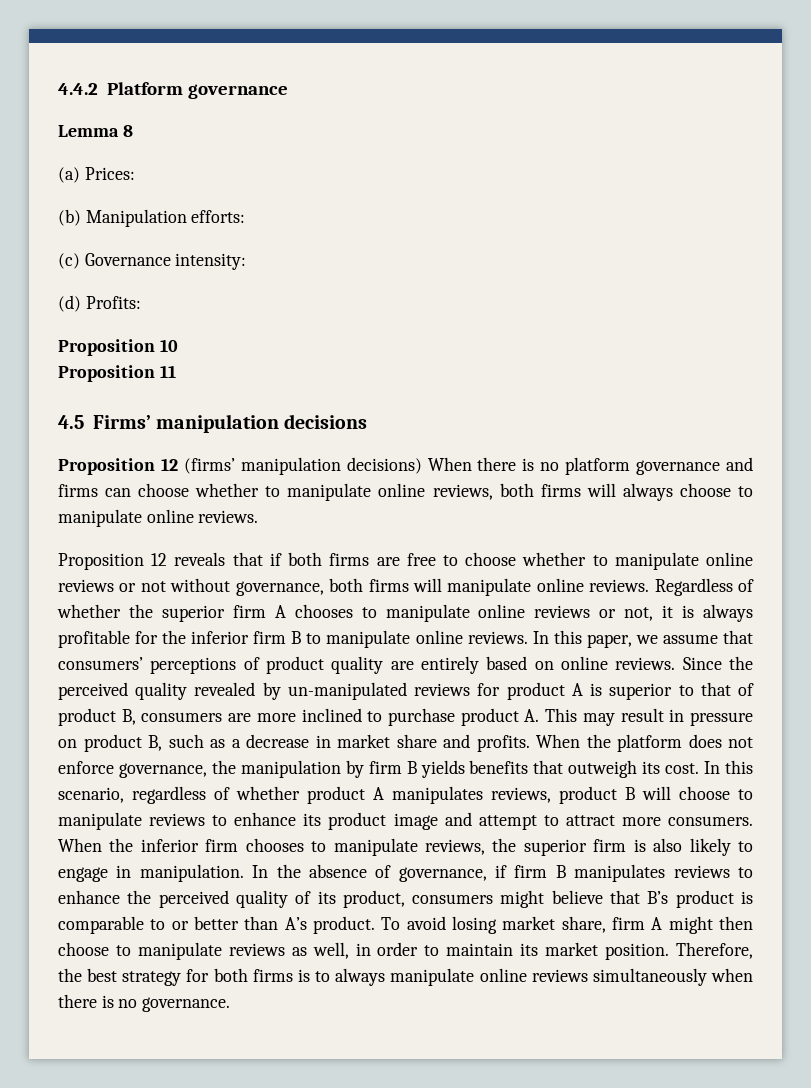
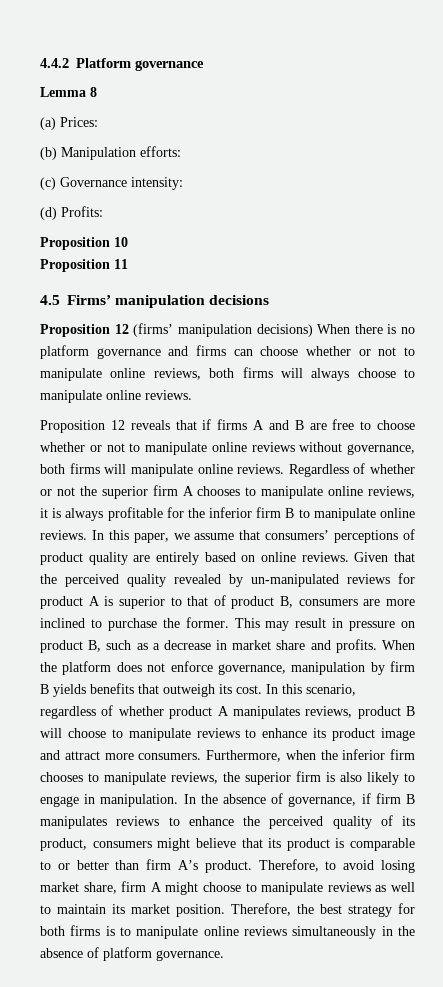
(260, 490) none -> [358,347,397,356] or not
[288,552,370,566] both firms -> [217,419,304,430] firms A and B
[592,552,753,570] [58,579,166,592] to manipulate online reviews or not -> [89,442,295,455] or not to manipulate online reviews
(121, 611) none -> [40,487,75,496] or not
[534,605,654,621] reviews or not, -> [368,486,415,498] reviews,
[682,657,722,670] Since -> [354,552,415,562] Given that
[460,708,540,726] product A. -> [162,617,229,628] the former.
[211,760,236,774] the -> (286, 669) none
[478,815,559,830] attempt to -> (60, 755) none
[58,838,102,852] When -> [206,750,316,762] Furthermore, when
[647,891,669,904] B’s -> [268,838,282,848] its
(279, 923) none -> [146,859,172,870] firm
[381,917,401,930] To -> [258,859,337,872] Therefore, to
[719,916,753,930] then -> (199, 888) none
[312,942,419,959] well, in order -> [391,882,415,892] well
[335,968,386,986] always -> (131, 931) none
[711,968,753,982] [58,994,138,1008] when there is no -> [381,926,415,936] [40,947,152,961] in the absence of platform

